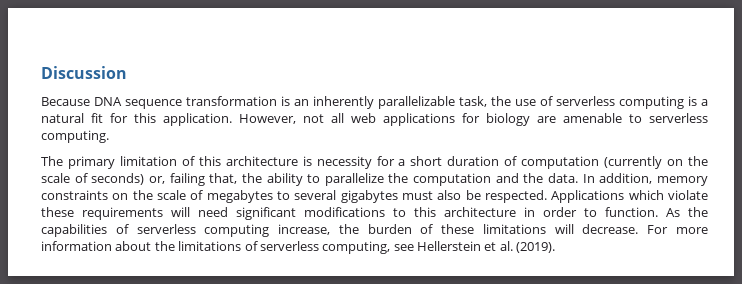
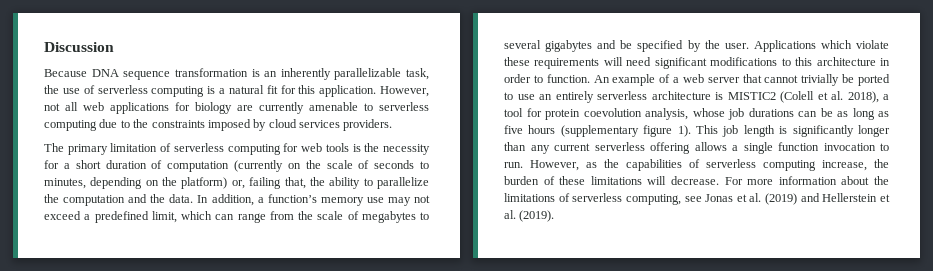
(556, 119) none -> [259,102,304,114] currently
[41,130,109,143] [41,156,312,169] computing. // The primary limitation of this architecture is -> [44,119,393,131] [44,143,380,155] computing due to the constraints imposed by cloud services providers. // The primary limitation of serverless computing for web tools is the
[91,173,145,185] seconds) -> [374,160,429,169] [44,177,228,189] seconds to minutes, depending on the platform)
[656,176,708,186] [41,190,129,200] memory constraints on -> [257,194,430,206] [44,211,294,223] a function’s memory use may not exceed a predefined limit, which can range from
[402,190,547,203] must also be respected. -> [597,40,749,52] and be specified by the user.
[666,208,680,217] As -> [593,74,890,86] [504,91,889,103] [504,108,889,120] [504,125,890,137] [504,142,889,154] [504,160,597,171] An example of a web server that cannot trivially be ported to use an entirely serverless architecture is MISTIC2 (Colell et al. 2018), a tool for protein coevolution analysis, whose job durations can be as long as five hours (supplementary figure 1). This job length is significantly longer than any current serverless offering allows a single function invocation to run. However, as
(414, 247) none -> [705,193,820,205] Jonas et al. (2019) and

